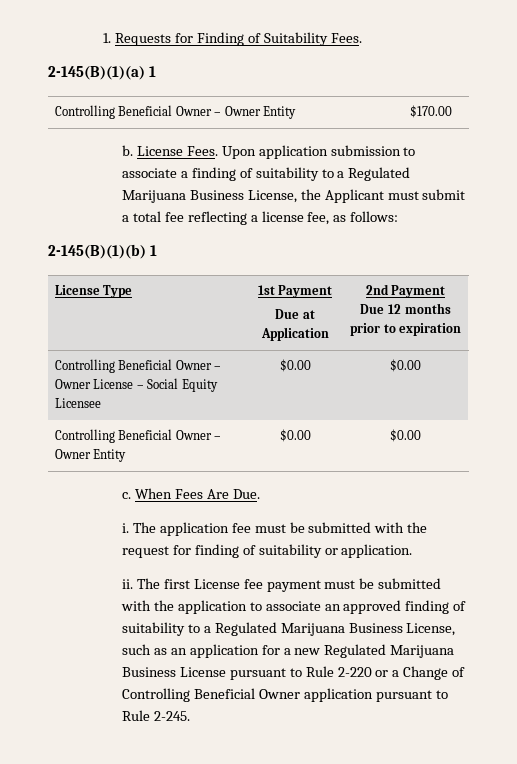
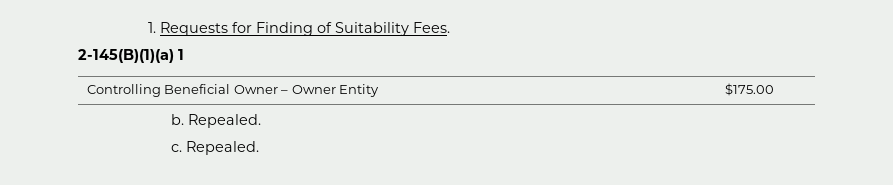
[410,105,452,118] $170.00 -> [725,83,774,96] $175.00
[136,145,416,159] [121,167,411,181] [121,189,466,203] [121,211,399,225] [48,244,157,259] [54,285,133,298] [257,285,333,298] [275,309,315,319] [260,327,329,341] [365,284,446,298] [360,303,451,314] [349,323,462,336] [54,359,222,373] [54,378,218,392] [54,398,101,408] [279,359,311,372] [390,359,421,372] [54,429,222,443] [54,449,127,462] [279,429,311,442] [390,429,421,442] [121,488,260,499] [121,522,428,536] [121,544,413,558] [121,578,442,592] [120,600,467,614] [121,622,456,636] [121,644,455,658] [121,666,466,680] [121,688,448,702] [121,710,190,721] License Fees. Upon application submission to associate a finding of suitability to a Regulated Marijuana Business License, the Applicant must submit a total fee reflecting a license fee, as follows: // 2-145(B)(1)(b) 1 // License Type | 1st Payment // Due at Application | 2nd Payment // Due 12 months prior to expiration // Controlling Beneficial Owner – Owner License – Social Equity Licensee | $0.00 | $0.00 // Controlling Beneficial Owner – Owner Entity | $0.00 | $0.00 // c. When Fees Are Due. // i. The application fee must be submitted with the request for finding of suitability or application. // ii. The first License fee payment must be submitted with the application to associate an approved finding of suitability to a Regulated Marijuana Business License, such as an application for a new Regulated Marijuana Business License pursuant to Rule 2-220 or a Change of Controlling Beneficial Owner application pursuant to Rule 2-245. -> [187,114,261,128] [170,141,259,155] Repealed. // c. Repealed.

